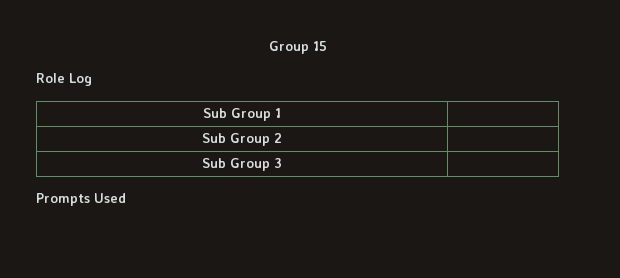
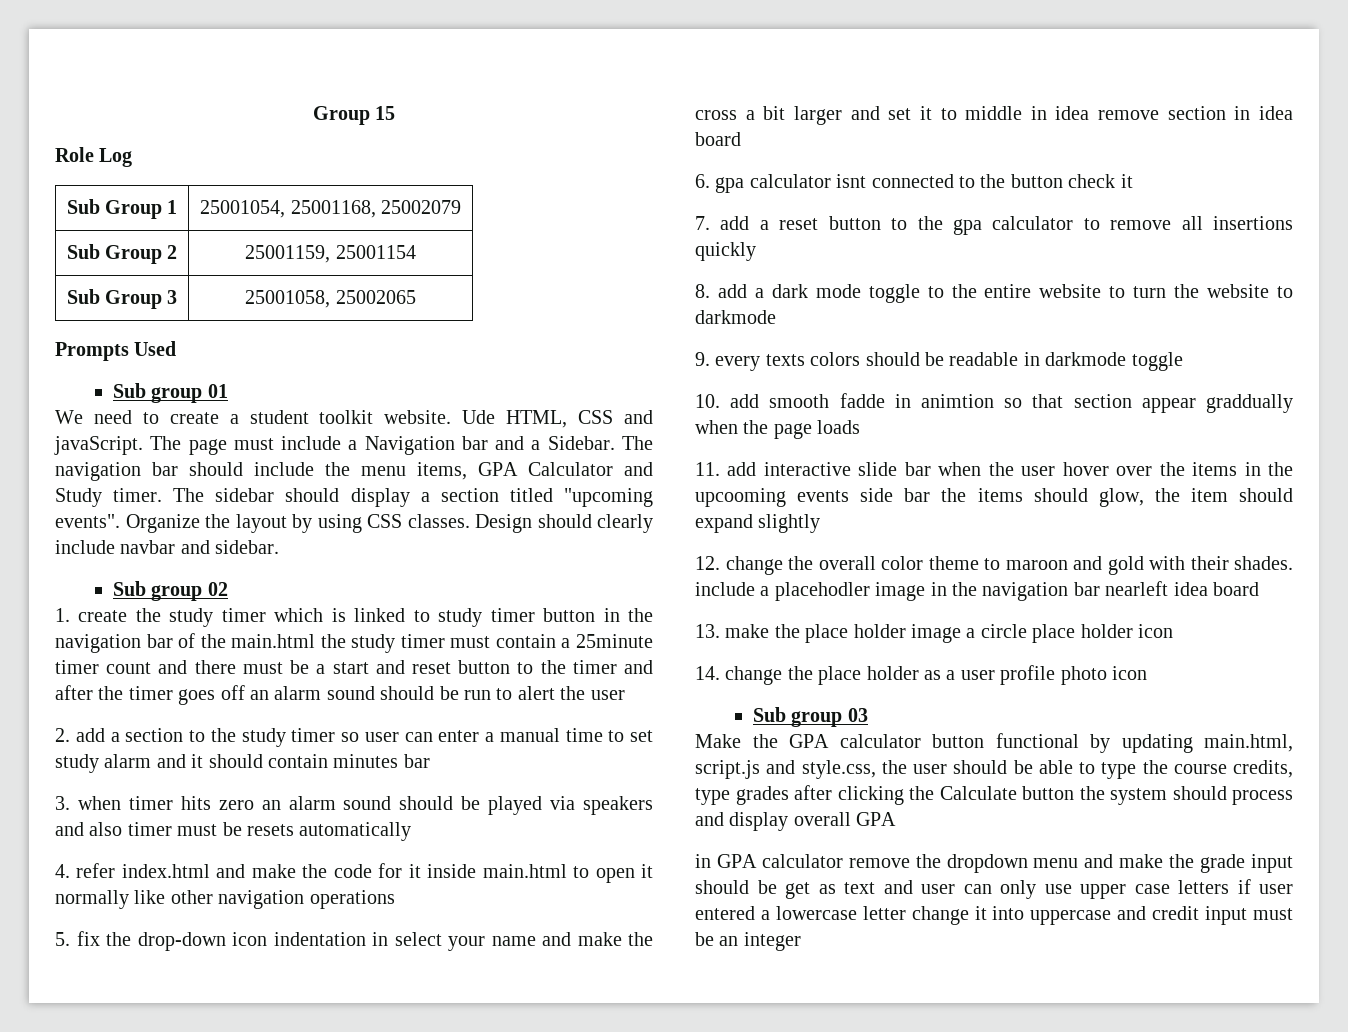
(281, 113) none -> [200,200,461,218] 25001054, 25001168, 25002079
(282, 138) none -> [245,245,416,263] 25001159, 25001154
(282, 163) none -> [245,290,416,308] 25001058, 25002065
(126, 198) none -> [112,383,228,403] [55,410,653,428] [54,436,653,455] [55,462,653,481] [55,488,653,507] [55,514,653,533] [55,540,280,554] [112,581,228,601] [55,608,653,627] [55,633,654,653] [55,660,653,674] [55,685,625,705] [55,728,653,747] [55,754,430,773] [55,796,654,815] [55,822,412,841] [55,863,653,883] [55,890,395,909] [55,931,653,951] [695,106,1293,125] [695,132,741,146] [695,174,1133,193] [695,216,1293,235] [695,242,756,261] [695,284,1293,303] [695,310,776,324] [695,352,1183,371] [695,393,1293,413] [695,420,861,439] [695,462,1293,476] [695,488,1293,507] [695,514,821,533] [695,556,1293,575] [695,581,1259,601] [695,624,1173,643] [695,665,1147,685] [752,707,868,727] [695,733,1293,753] [695,760,1293,779] [695,785,1293,805] [695,812,897,831] [695,854,1293,873] [695,879,1293,899] [695,906,1293,925] [695,932,801,951] // Sub group 01 // We need to create a student toolkit website. Ude HTML, CSS and javaScript. The page must include a Navigation bar and a Sidebar. The navigation bar should include the menu items, GPA Calculator and Study timer. The sidebar should display a section titled "upcoming events". Organize the layout by using CSS classes. Design should clearly include navbar and sidebar. // Sub group 02 // 1. create the study timer which is linked to study timer button in the navigation bar of the main.html the study timer must contain a 25minute timer count and there must be a start and reset button to the timer and after the timer goes off an alarm sound should be run to alert the user // 2. add a section to the study timer so user can enter a manual time to set study alarm and it should contain minutes bar // 3. when timer hits zero an alarm sound should be played via speakers and also timer must be resets automatically // 4. refer index.html and make the code for it inside main.html to open it normally like other navigation operations // 5. fix the drop-down icon indentation in select your name and make the cross a bit larger and set it to middle in idea remove section in idea board // 6. gpa calculator isnt connected to the button check it // 7. add a reset button to the gpa calculator to remove all insertions quickly // 8. add a dark mode toggle to the entire website to turn the website to darkmode // 9. every texts colors should be readable in darkmode toggle // 10. add smooth fadde in animtion so that section appear graddually when the page loads // 11. add interactive slide bar when the user hover over the items in the upcooming events side bar the items should glow, the item should expand slightly // 12. change the overall color theme to maroon and gold with their shades. include a placehodler image in the navigation bar nearleft idea board // 13. make the place holder image a circle place holder icon // 14. change the place holder as a user profile photo icon // Sub group 03 // Make the GPA calculator button functional by updating main.html, script.js and style.css, the user should be able to type the course credits, type grades after clicking the Calculate button the system should process and display overall GPA // in GPA calculator remove the dropdown menu and make the grade input should be get as text and user can only use upper case letters if user entered a lowercase letter change it into uppercase and credit input must be an integer

